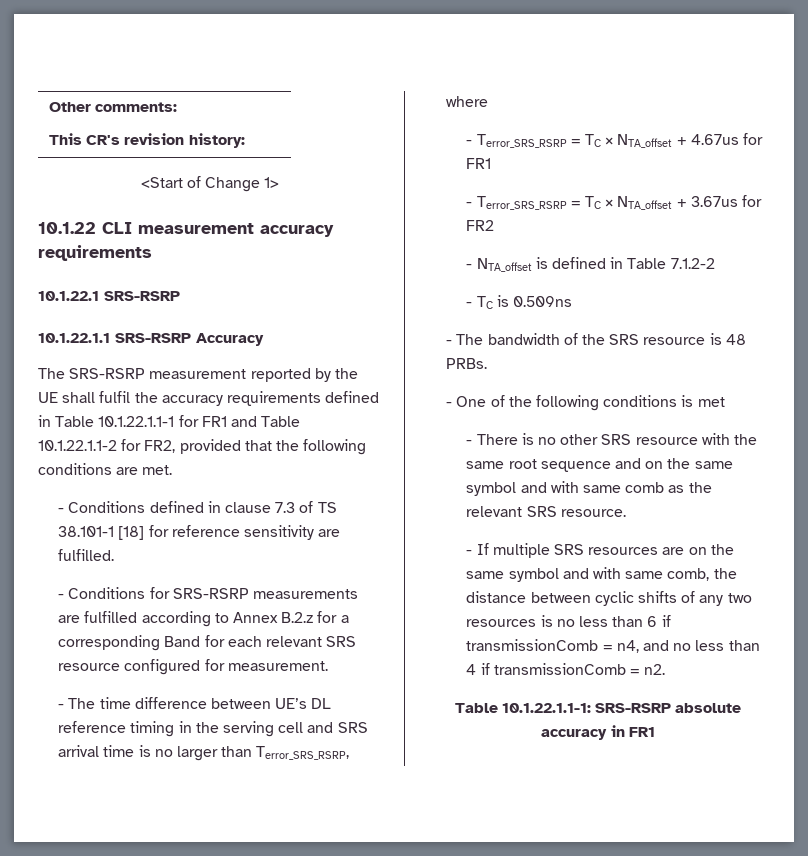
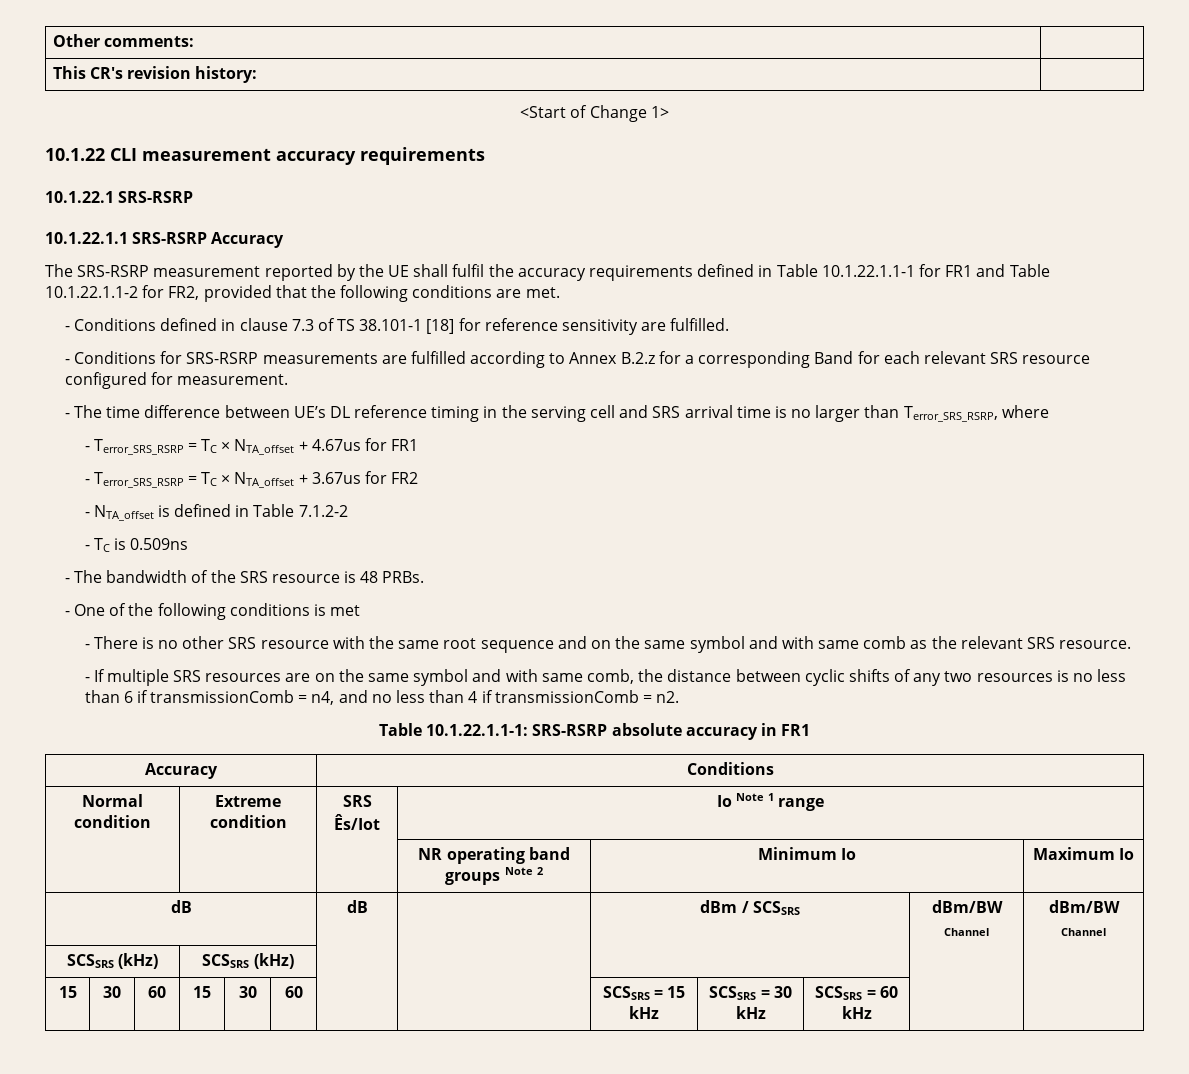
(655, 732) none -> [145,763,218,779] [686,762,774,775] [82,794,143,807] [74,815,151,828] [215,795,281,807] [209,815,287,828] [342,795,372,807] [334,814,380,830] [716,793,825,811] [418,847,570,864] [445,867,543,885] [757,847,857,860] [1032,847,1135,860] [170,900,192,913] [346,900,368,913] [700,900,800,915] [931,900,1003,913] [944,928,989,936] [1048,900,1120,913] [1061,928,1106,936] [66,953,159,969] [202,953,294,969] [58,986,77,998] [103,986,121,998] [148,986,166,998] [193,986,212,998] [238,986,257,998] [284,986,303,998] [602,986,686,1000] [629,1006,659,1019] [709,986,792,1000] [735,1006,766,1019] [815,986,898,1000] [841,1006,872,1019] // Accuracy | Conditions // Normal condition | Extreme condition | SRS Ês/Iot | Io Note 1 range // | | | NR operating band groups Note 2 | Minimum Io | Maximum Io // dB | dB | | dBm / SCSSRS | dBm/BW Channel | dBm/BW Channel // SCSSRS (kHz) | SCSSRS (kHz) | | | | | // 15 | 30 | 60 | 15 | 30 | 60 | | | SCSSRS = 15 kHz | SCSSRS = 30 kHz | SCSSRS = 60 kHz | |

